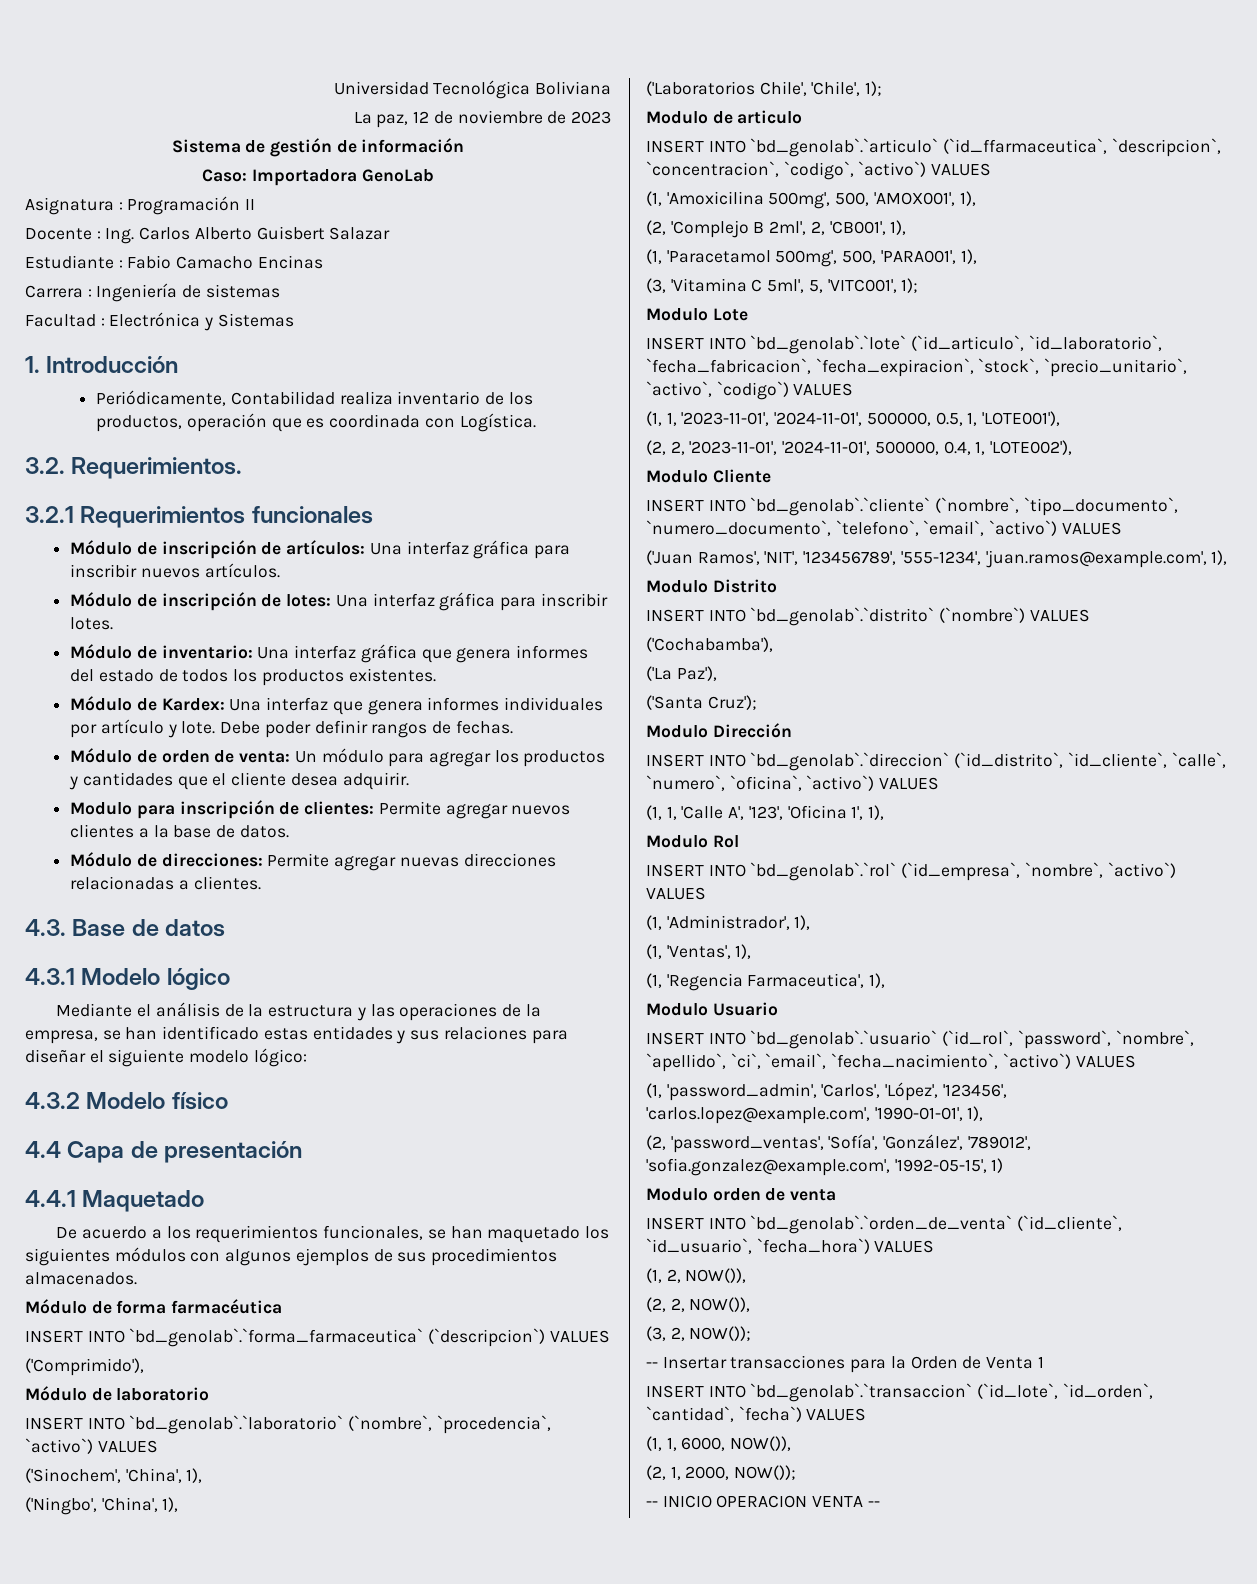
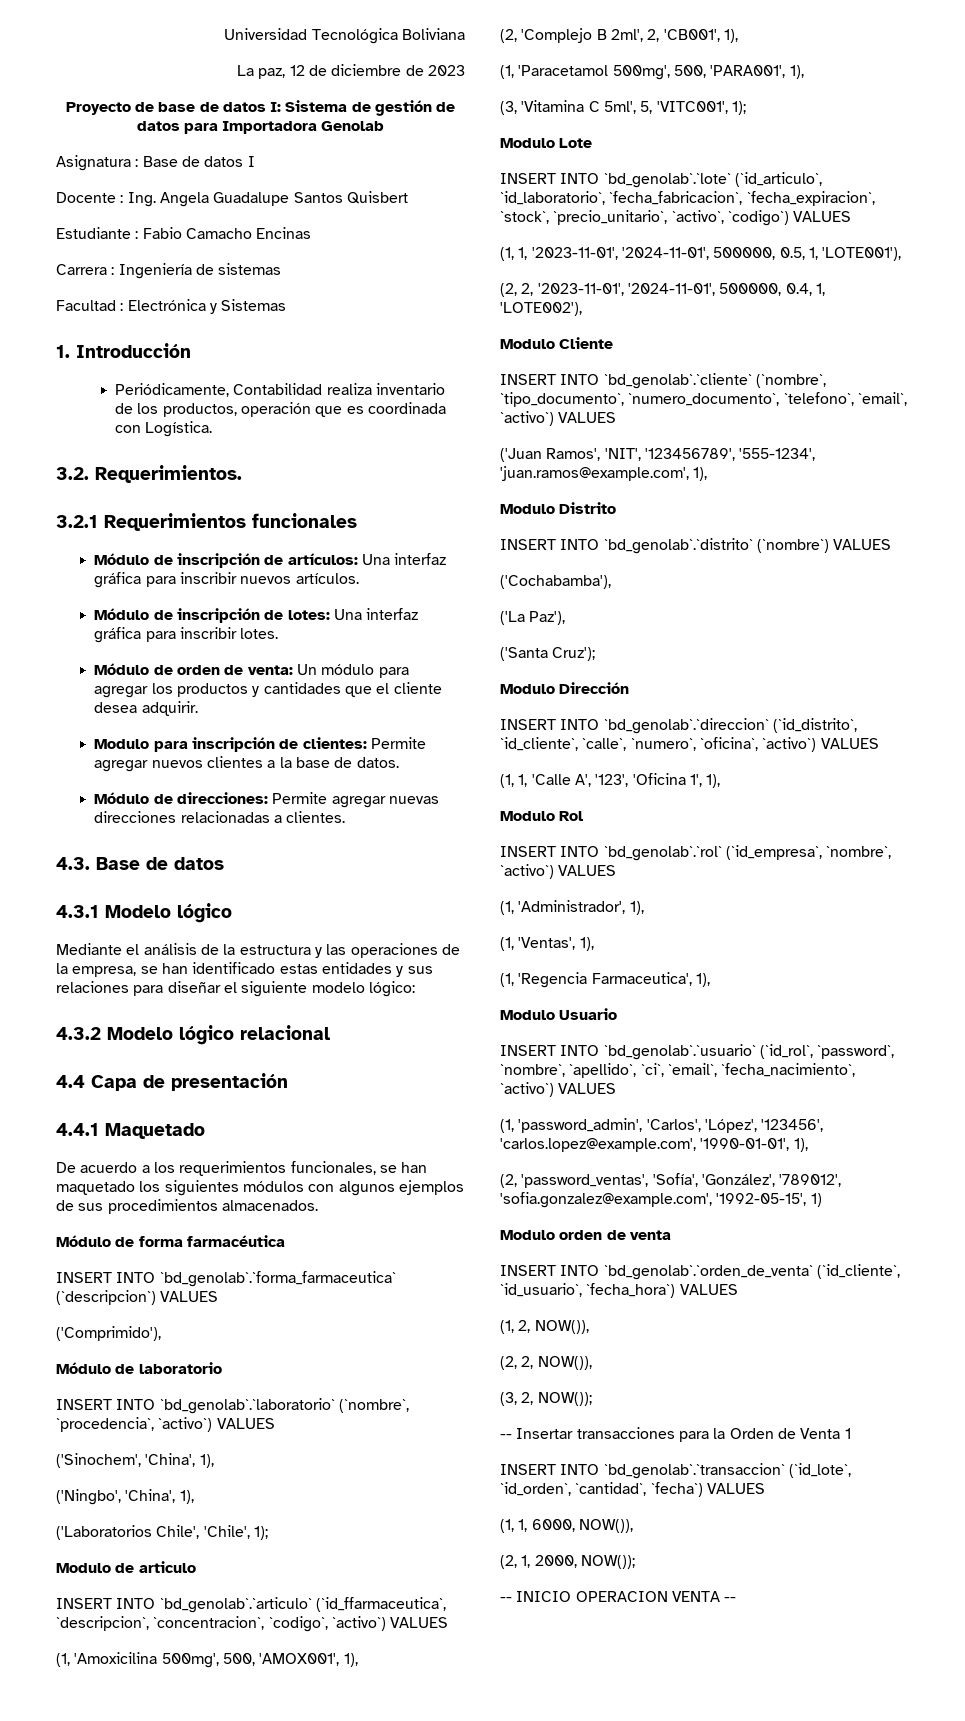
[457,110,543,124] noviembre -> [331,64,402,76] diciembre
[171,138,465,157] [202,169,434,186] [25,196,256,215] Sistema de gestión de información // Caso: Importadora GenoLab // Asignatura : Programación II -> [65,100,456,116] [136,121,385,134] [56,155,255,171] Proyecto de base de datos I: Sistema de gestión de datos para Importadora Genolab // Asignatura : Base de datos I
[139,226,391,240] Carlos Alberto Guisbert Salazar -> [159,191,408,207] Angela Guadalupe Santos Quisbert
[70,644,588,663] [70,668,436,686] [70,696,603,715] [70,719,513,738] // Módulo de inventario: Una interfaz gráfica que genera informes del estado de todos los productos existentes. // Módulo de Kardex: Una interfaz que genera informes individuales por artículo y lote. Debe poder definir rangos de fechas. -> (279, 633) none
[171,1092,228,1110] físico -> [179,1025,330,1045] lógico relacional

